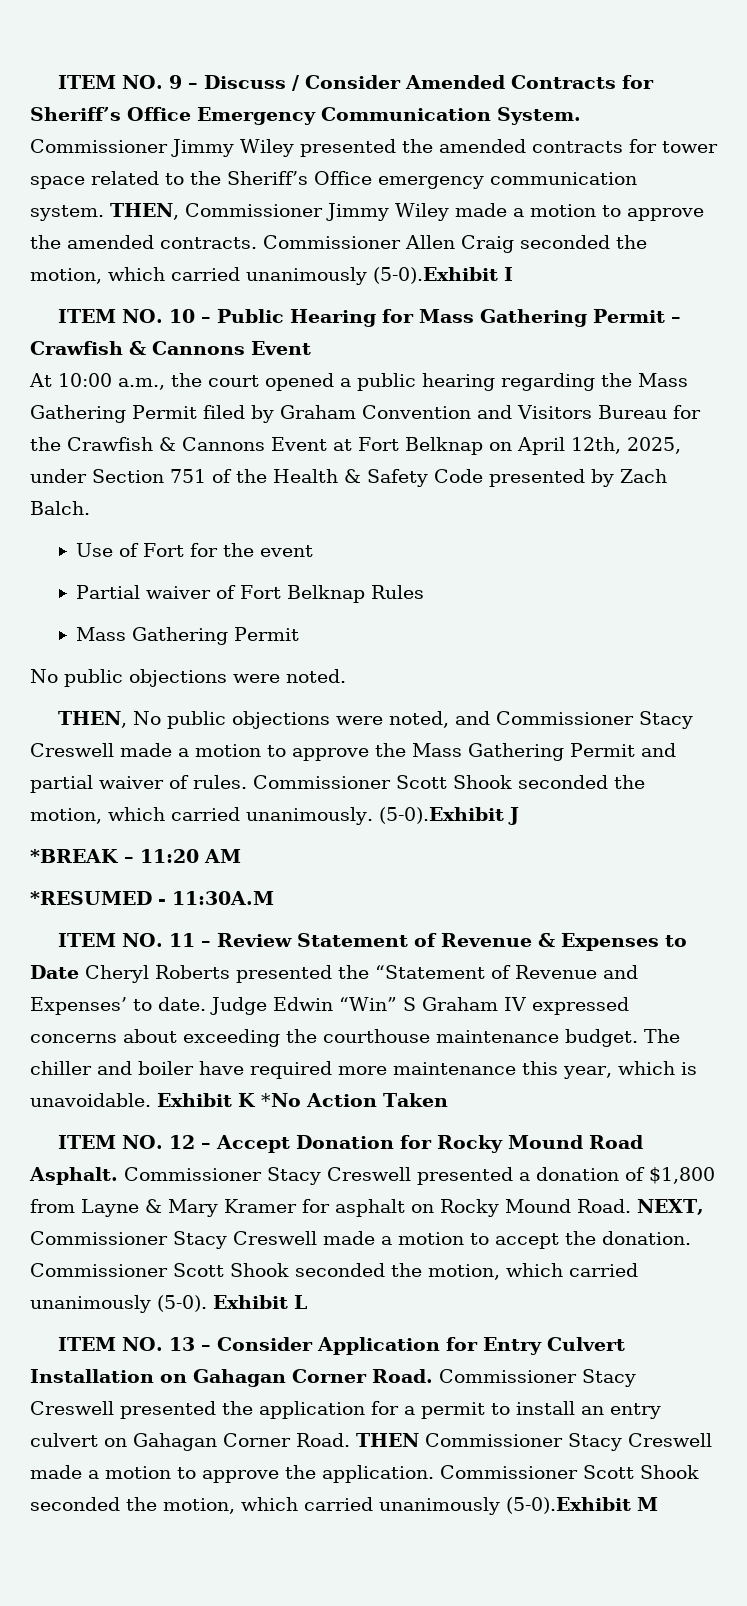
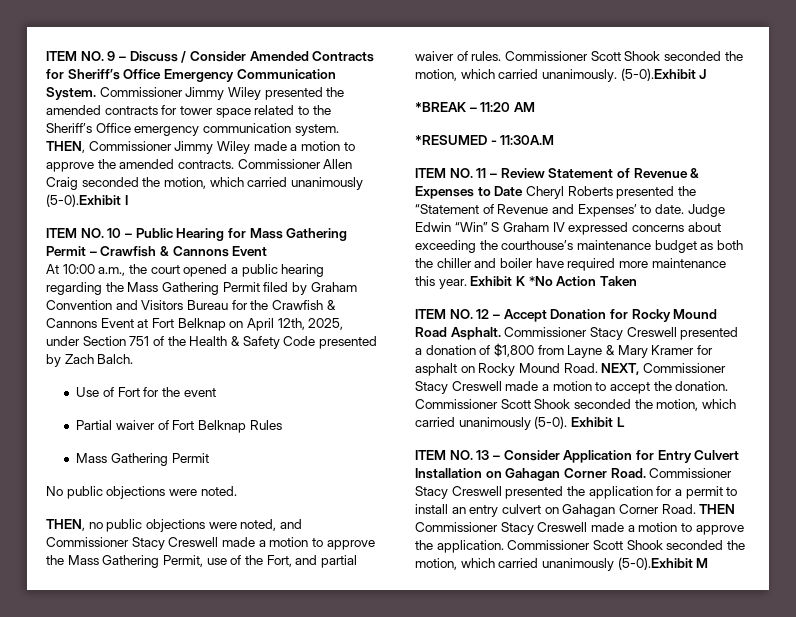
[133,711,162,725] No -> [88,522,103,529] no
[570,743,635,757] Permit -> [162,555,292,567] Permit, use of the Fort,
[323,1029,680,1047] courthouse maintenance budget. The -> [501,240,743,253] [415,258,433,268] courthouse’s maintenance budget as both the
[563,1061,697,1079] [30,1093,151,1107] year, which is unavoidable. -> [438,279,467,289] year.

